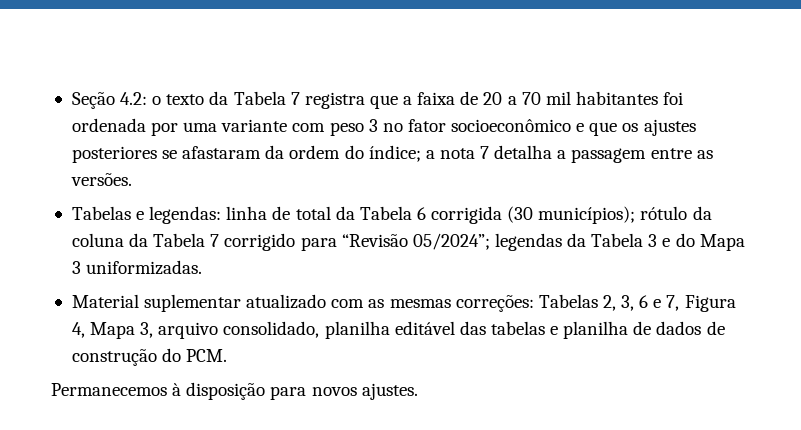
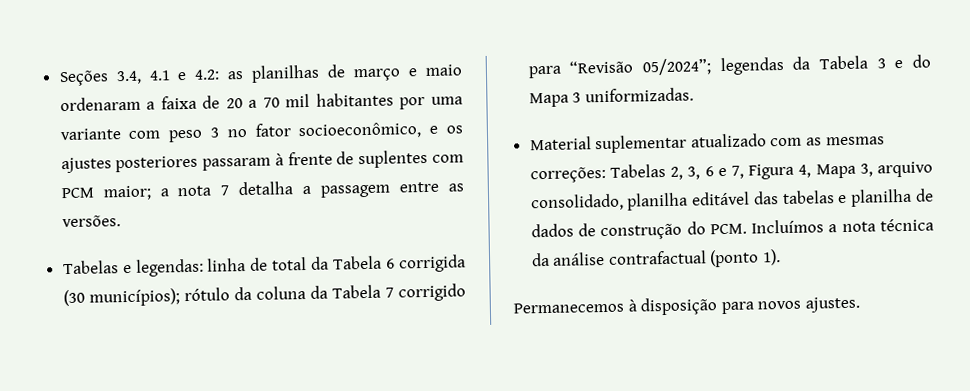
[71,91,398,109] Seção 4.2: o texto da Tabela 7 registra que -> [58,64,463,87] [59,96,141,112] Seções 3.4, 4.1 e 4.2: as planilhas de março e maio ordenaram
[663,92,684,105] [71,118,146,132] foi ordenada -> (394, 99) none
[451,119,696,136] [71,145,421,163] socioeconômico e que os ajustes posteriores se afastaram da ordem do índice; -> [298,122,463,140] [60,149,465,174] [60,185,152,201] socioeconômico, e os ajustes posteriores passaram à frente de suplentes com PCM maior;
(228, 355) none -> [751,218,934,234] [530,249,782,268] Incluímos a nota técnica da análise contrafactual (ponto 1).

